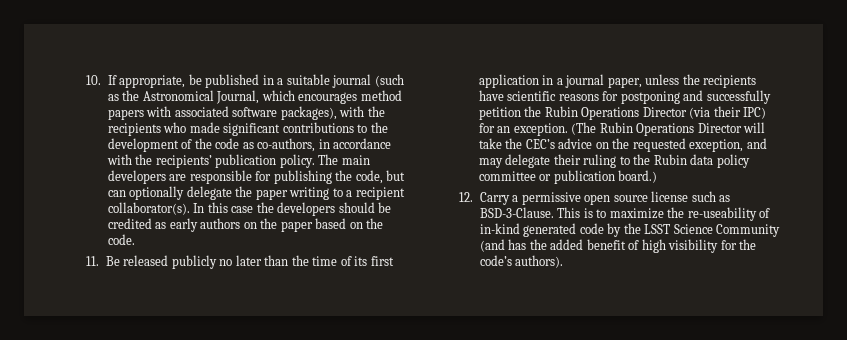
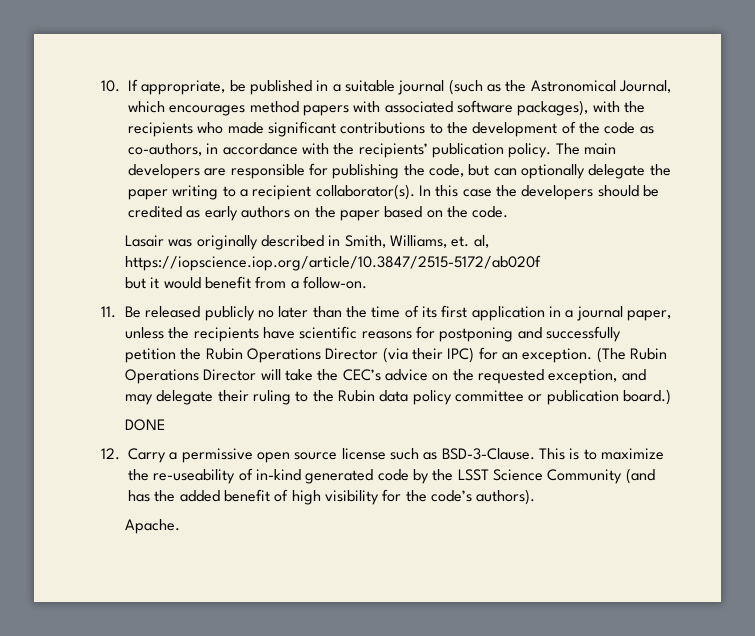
(135, 239) none -> [125,235,489,250] [125,255,542,271] [125,276,368,289] // Lasair was originally described in Smith, Williams, et. al, https://iopscience.iop.org/article/10.3847/2515-5172/ab020f // but it would benefit from a follow-on.
(658, 176) none -> [125,419,166,431] // DONE
(564, 261) none -> [125,519,181,534] // Apache.

